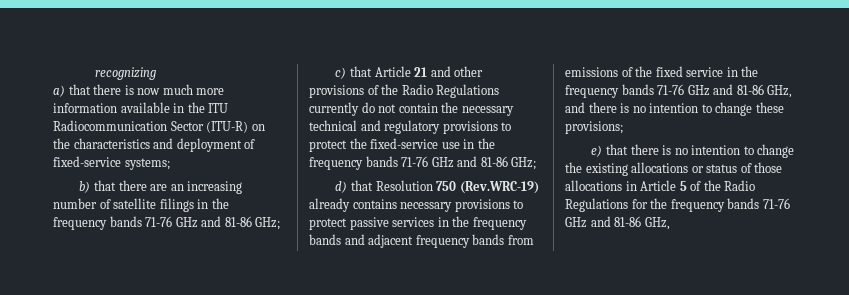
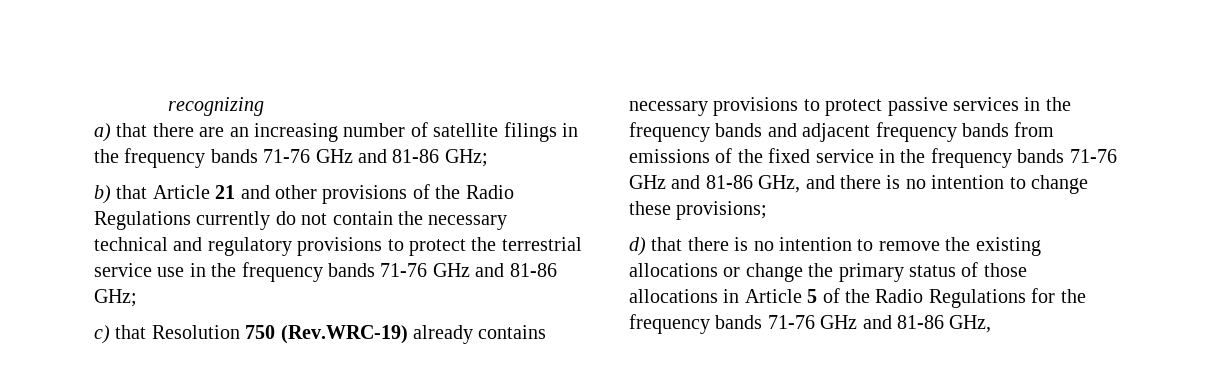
[124,84,225,95] [53,102,229,113] [53,120,265,133] [53,138,256,152] [53,156,170,170] [79,180,147,193] is now much more information available in the ITU Radiocommunication Sector (ITU-R) on the characteristics and deployment of fixed-service systems; // b) that there -> (194, 130) none
[335,67,347,79] c) -> [94,185,111,204] b)
[370,138,439,149] fixed-service -> [501,237,582,251] [94,263,152,277] terrestrial service
[335,181,348,193] d) -> [94,325,110,344] c)
[591,145,603,157] e) -> [629,237,646,256] d)
[757,144,795,158] change -> [878,241,940,251] remove
(704, 169) none -> [745,263,904,282] change the primary

